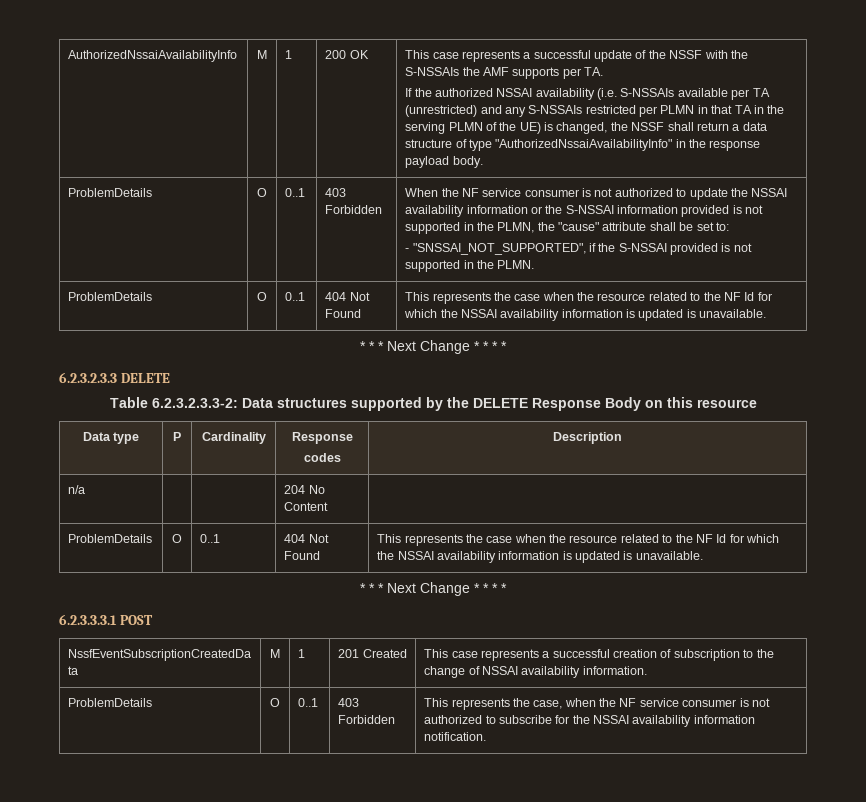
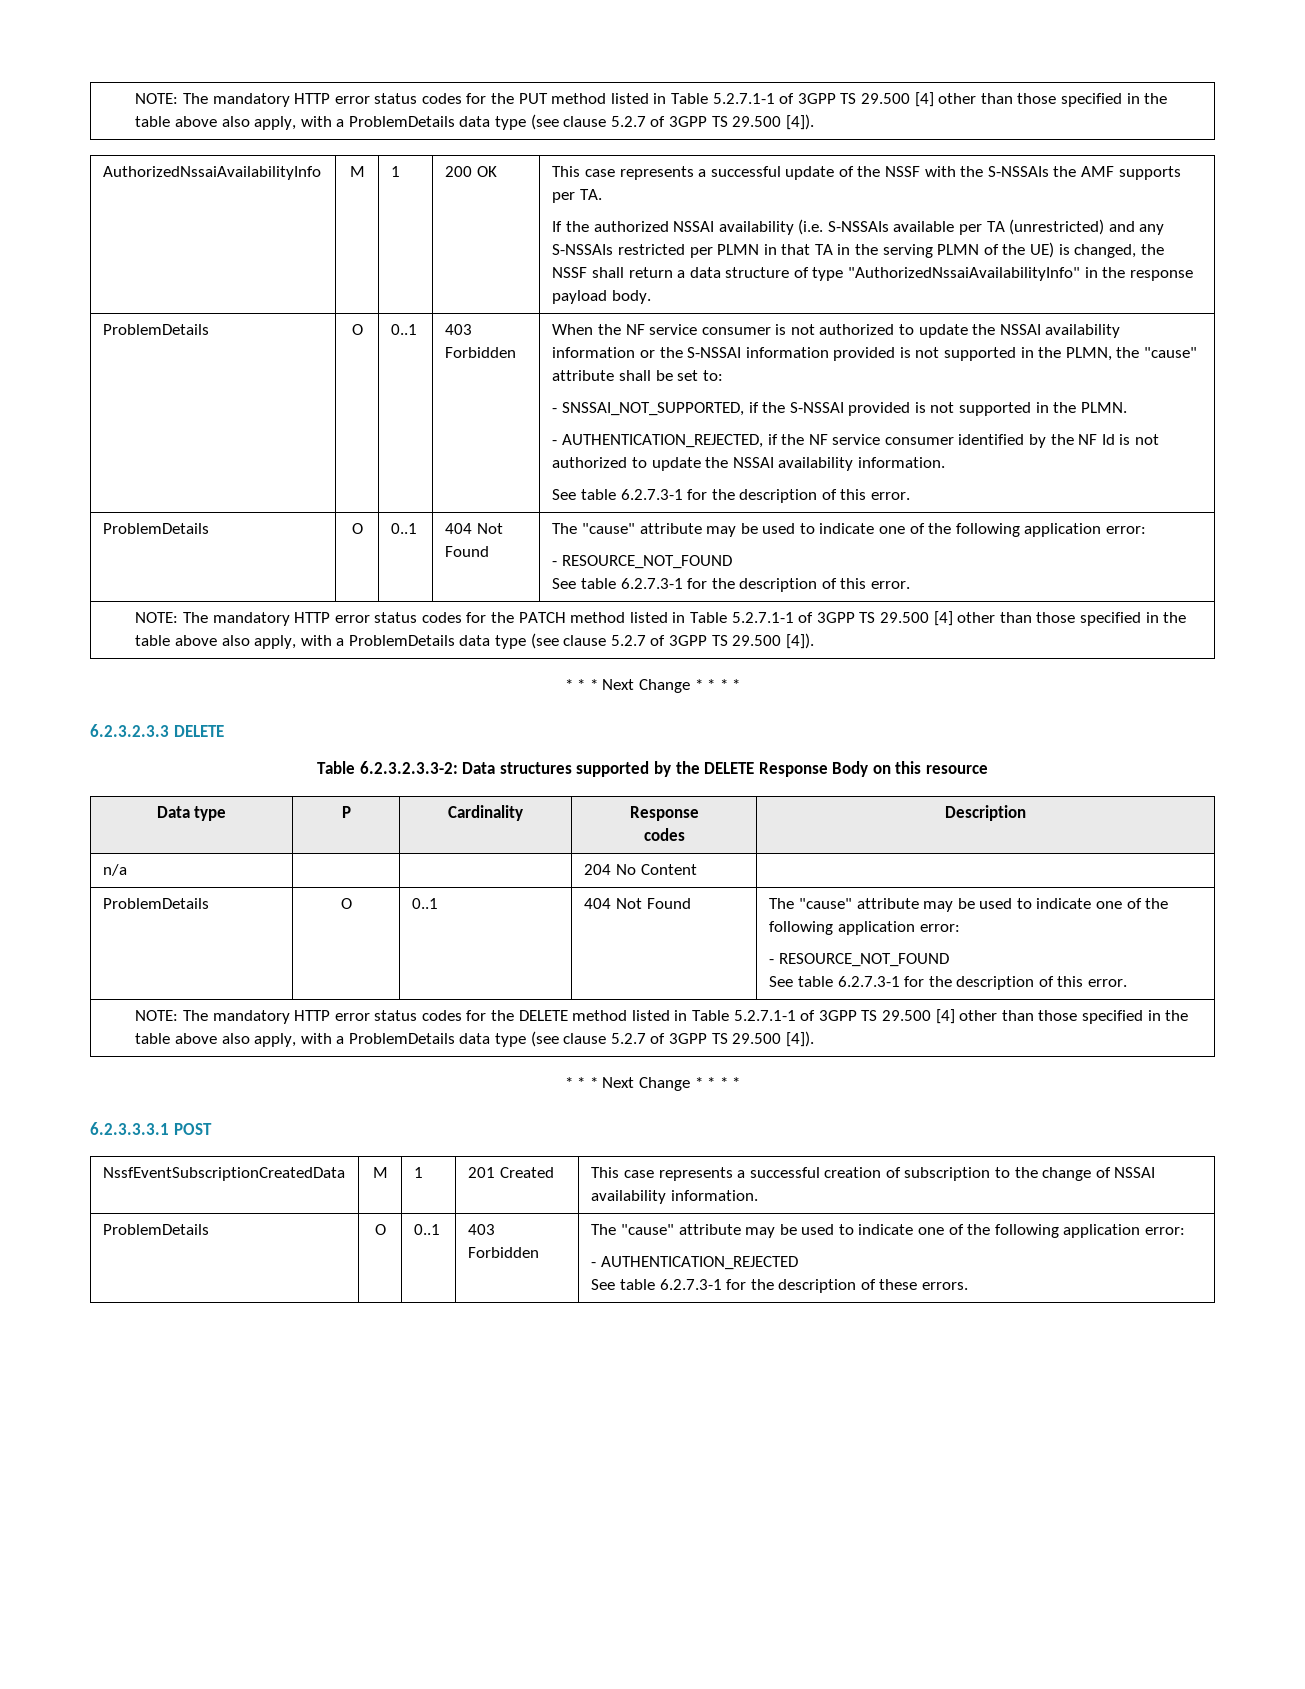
(68, 56) none -> [135,92,1168,107] [135,114,814,130] NOTE: The mandatory HTTP error status codes for the PUT method listed in Table 5.2.7.1-1 of 3GPP TS 29.500 [4] other than those specified in the table above also apply, with a ProblemDetails data type (see clause 5.2.7 of 3GPP TS 29.500 [4]). //
[412,243,586,255] "SNSSAI_NOT_SUPPORTED", -> [561,402,744,416] SNSSAI_NOT_SUPPORTED,
[68,292,153,301] [257,292,267,301] [285,292,306,301] [325,292,370,301] [325,309,362,318] [405,292,772,304] [404,309,767,321] // ProblemDetails | O | 0..1 | 404 Not Found | This represents the case when the resource related to the NF Id for which the NSSAI availability information is updated is unavailable. -> [552,434,1160,448] [552,457,945,471] [552,489,911,503] [103,523,210,534] [351,523,363,534] [391,523,418,534] [445,523,503,534] [445,546,490,557] [552,523,1147,537] [552,555,732,569] [552,578,911,592] [135,611,1187,626] [135,633,814,649] // - AUTHENTICATION_REJECTED, if the NF service consumer identified by the NF Id is not authorized to update the NSSAI availability information. // See table 6.2.7.3-1 for the description of this error. // ProblemDetails | O | 0..1 | 404 Not Found | The "cause" attribute may be used to indicate one of the following application error: // - RESOURCE_NOT_FOUND // See table 6.2.7.3-1 for the description of this error. // NOTE: The mandatory HTTP error status codes for the PATCH method listed in Table 5.2.7.1-1 of 3GPP TS 29.500 [4] other than those specified in the table above also apply, with a ProblemDetails data type (see clause 5.2.7 of 3GPP TS 29.500 [4]).
[377,534,780,546] [377,551,703,563] This represents the case when the resource related to the NF Id for which the NSSAI availability information is updated is unavailable. -> [769,898,1169,912] [769,921,960,935] [769,953,949,967] [769,976,1128,990] [135,1009,1189,1024] [135,1031,814,1047] The "cause" attribute may be used to indicate one of the following application error: // - RESOURCE_NOT_FOUND // See table 6.2.7.3-1 for the description of this error. // NOTE: The mandatory HTTP error status codes for the DELETE method listed in Table 5.2.7.1-1 of 3GPP TS 29.500 [4] other than those specified in the table above also apply, with a ProblemDetails data type (see clause 5.2.7 of 3GPP TS 29.500 [4]).
[424,698,770,710] [424,715,755,727] [424,732,487,741] This represents the case, when the NF service consumer is not authorized to subscribe for the NSSAI availability information notification. -> [591,1224,1186,1238] [591,1256,798,1270] [591,1279,969,1293] The "cause" attribute may be used to indicate one of the following application error: // - AUTHENTICATION_REJECTED // See table 6.2.7.3-1 for the description of these errors.

